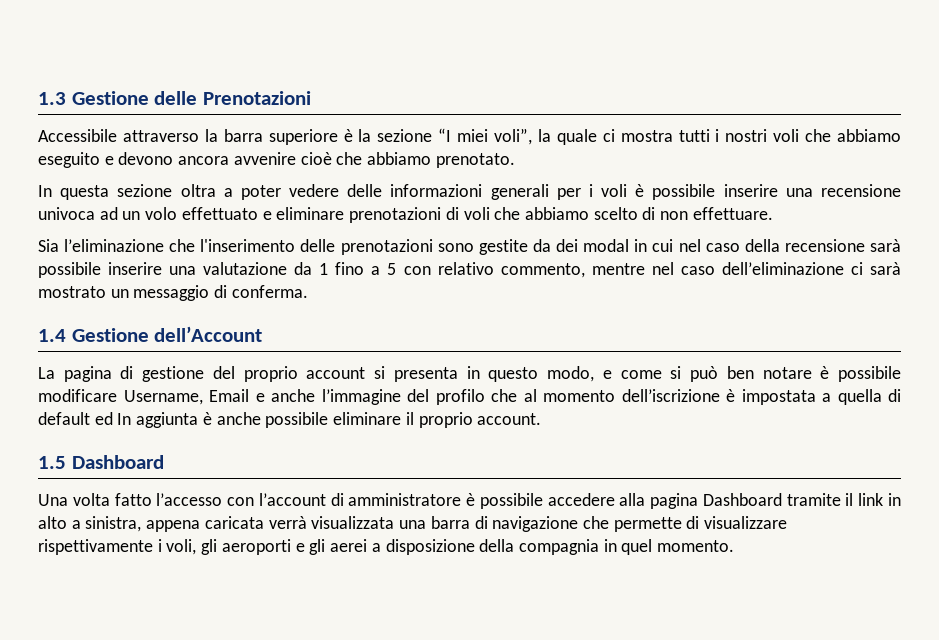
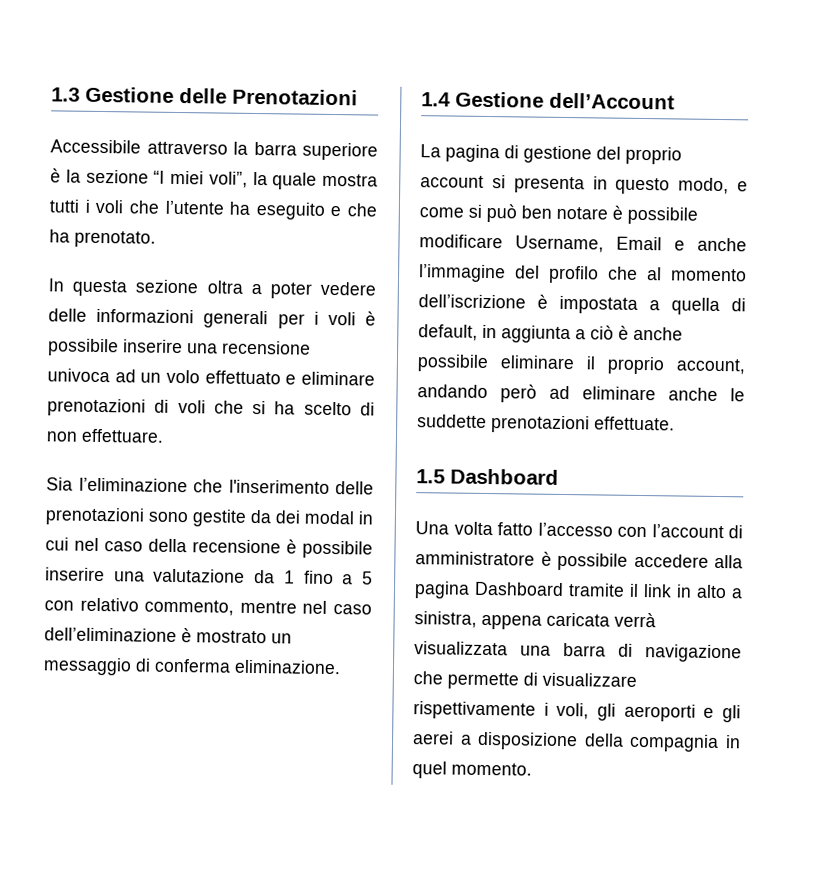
[602,129,615,142] ci -> (318, 181) none
[725,129,901,142] [38,152,432,168] nostri voli che abbiamo eseguito e devono ancora avvenire cioè che abbiamo -> [95,199,377,220] [49,229,70,243] voli che l’utente ha eseguito e che ha
[524,207,589,220] abbiamo -> [252,400,296,415] si ha
[870,239,902,252] sarà -> [286,539,297,554] è
[850,262,901,275] ci sarà -> [181,628,192,643] è
[231,285,308,298] conferma. -> [154,658,341,675] conferma eliminazione.
[38,412,199,428] default ed In aggiunta -> [418,324,614,344] default, in aggiunta a ciò
[477,413,542,425] account. -> [676,358,745,375] [417,384,745,403] [417,414,675,434] account, andando però ad eliminare anche le suddette prenotazioni effettuate.

